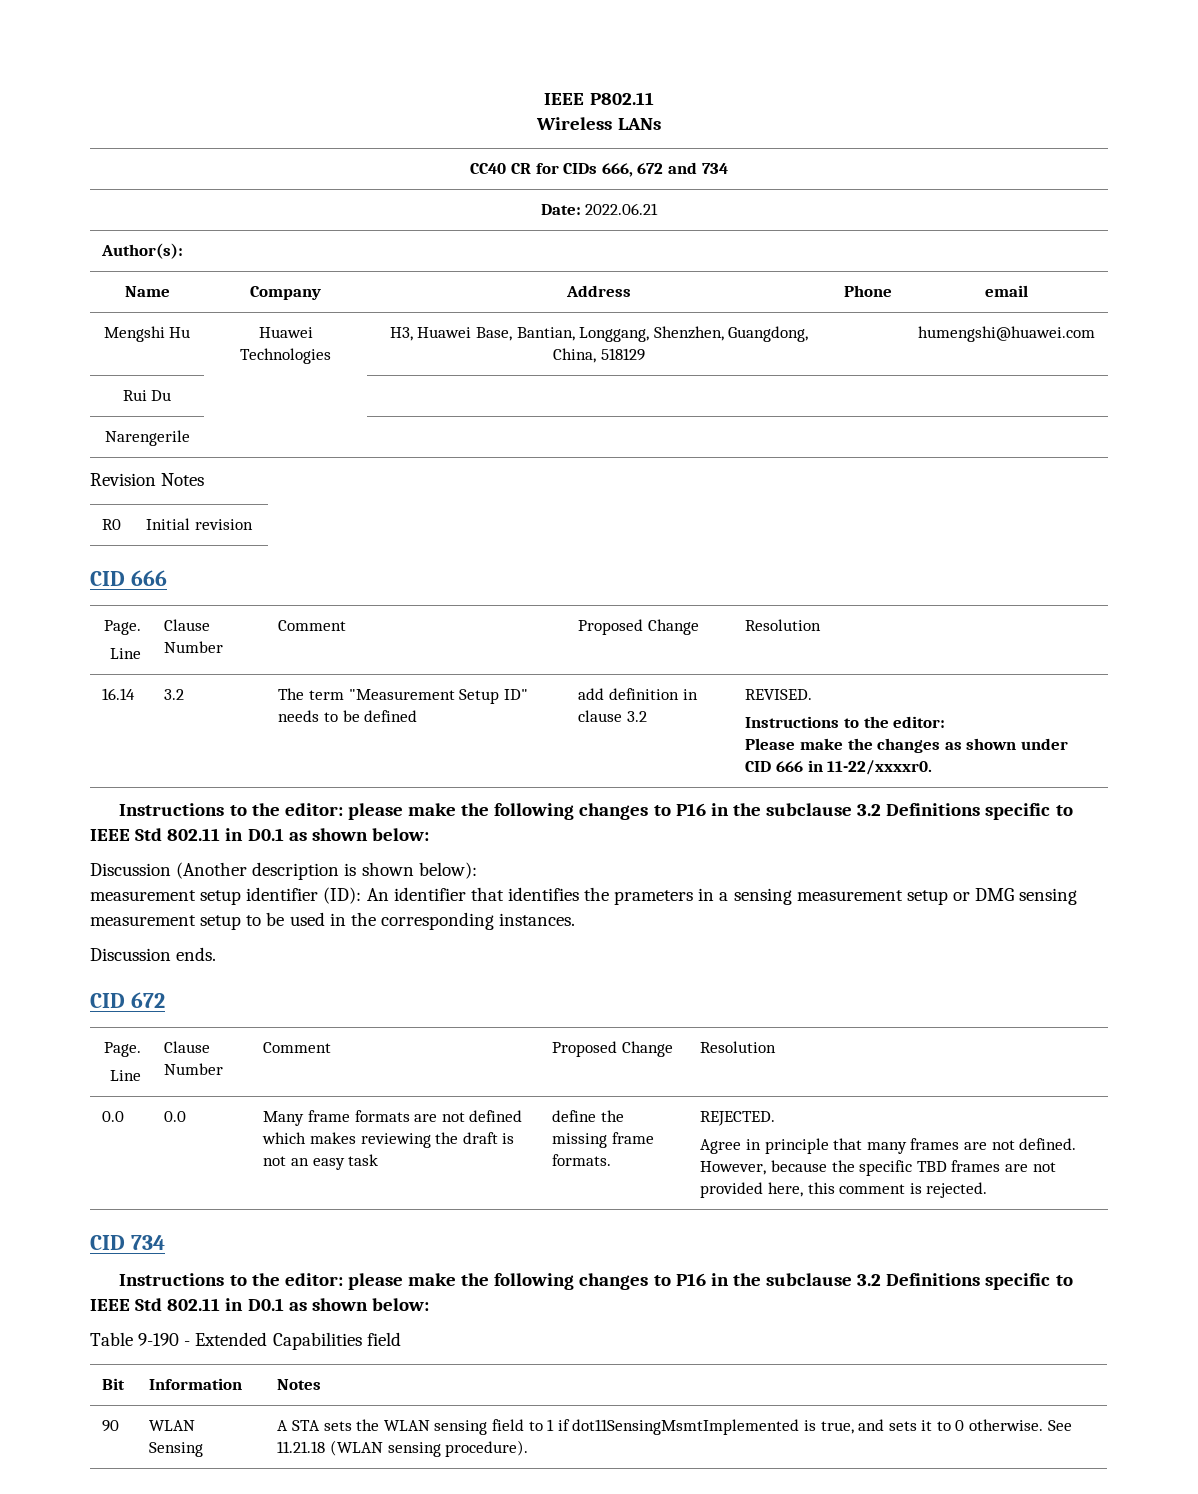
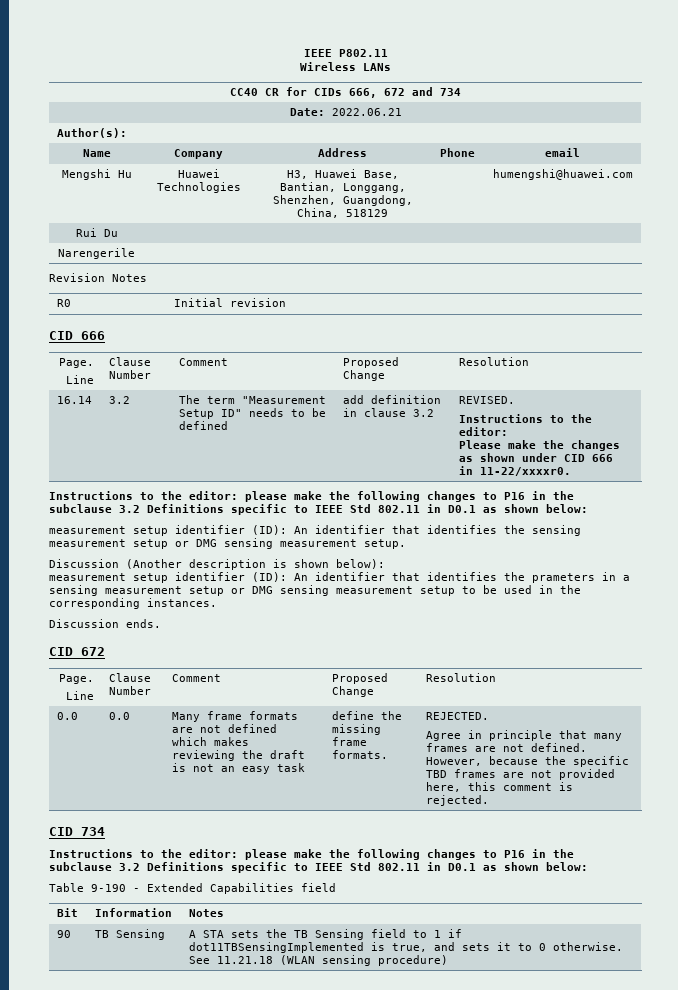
(429, 834) none -> [49,525,581,536] [49,538,406,549] // measurement setup identifier (ID): An identifier that identifies the sensing measurement setup or DMG sensing measurement setup.
[149,1420,196,1431] WLAN -> [95,930,110,938] TB
[383,1420,488,1435] WLAN sensing -> [294,929,365,940] TB Sensing
[572,1419,800,1435] dot11SensingMsmtImplemented -> [189,942,365,953] dot11TBSensingImplemented
[445,1440,529,1457] procedure). -> [378,955,449,966] procedure)

